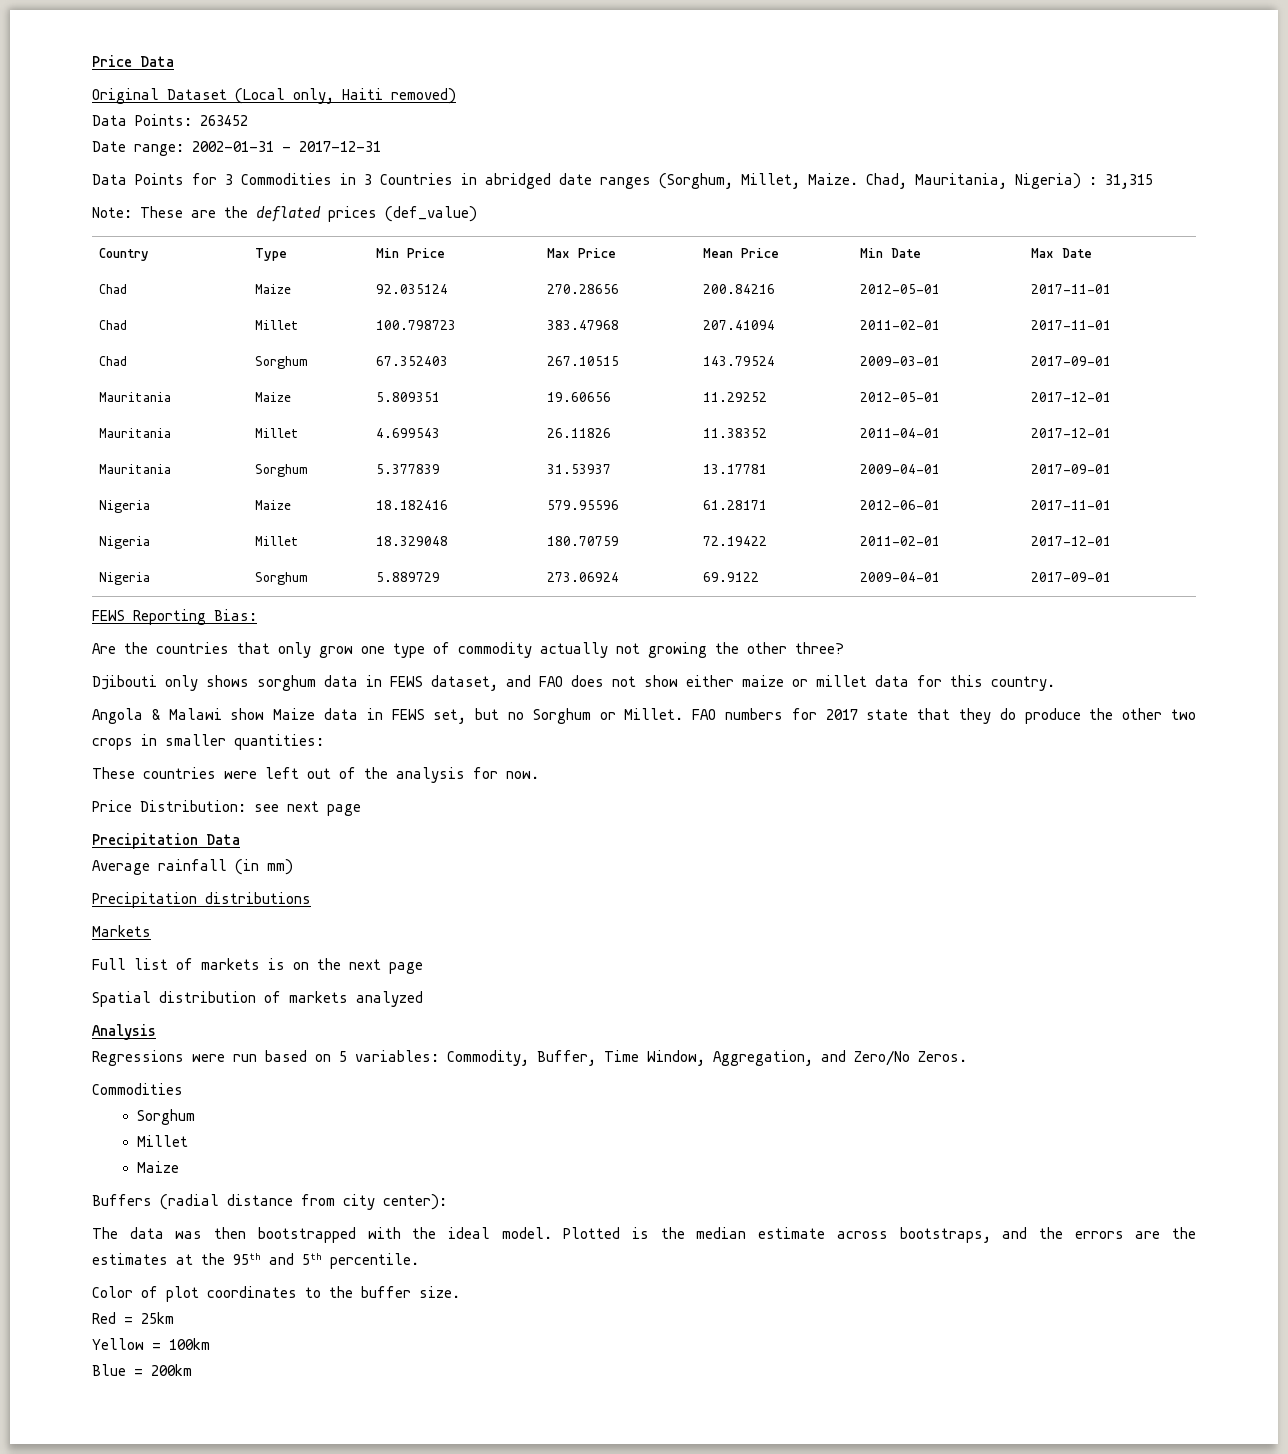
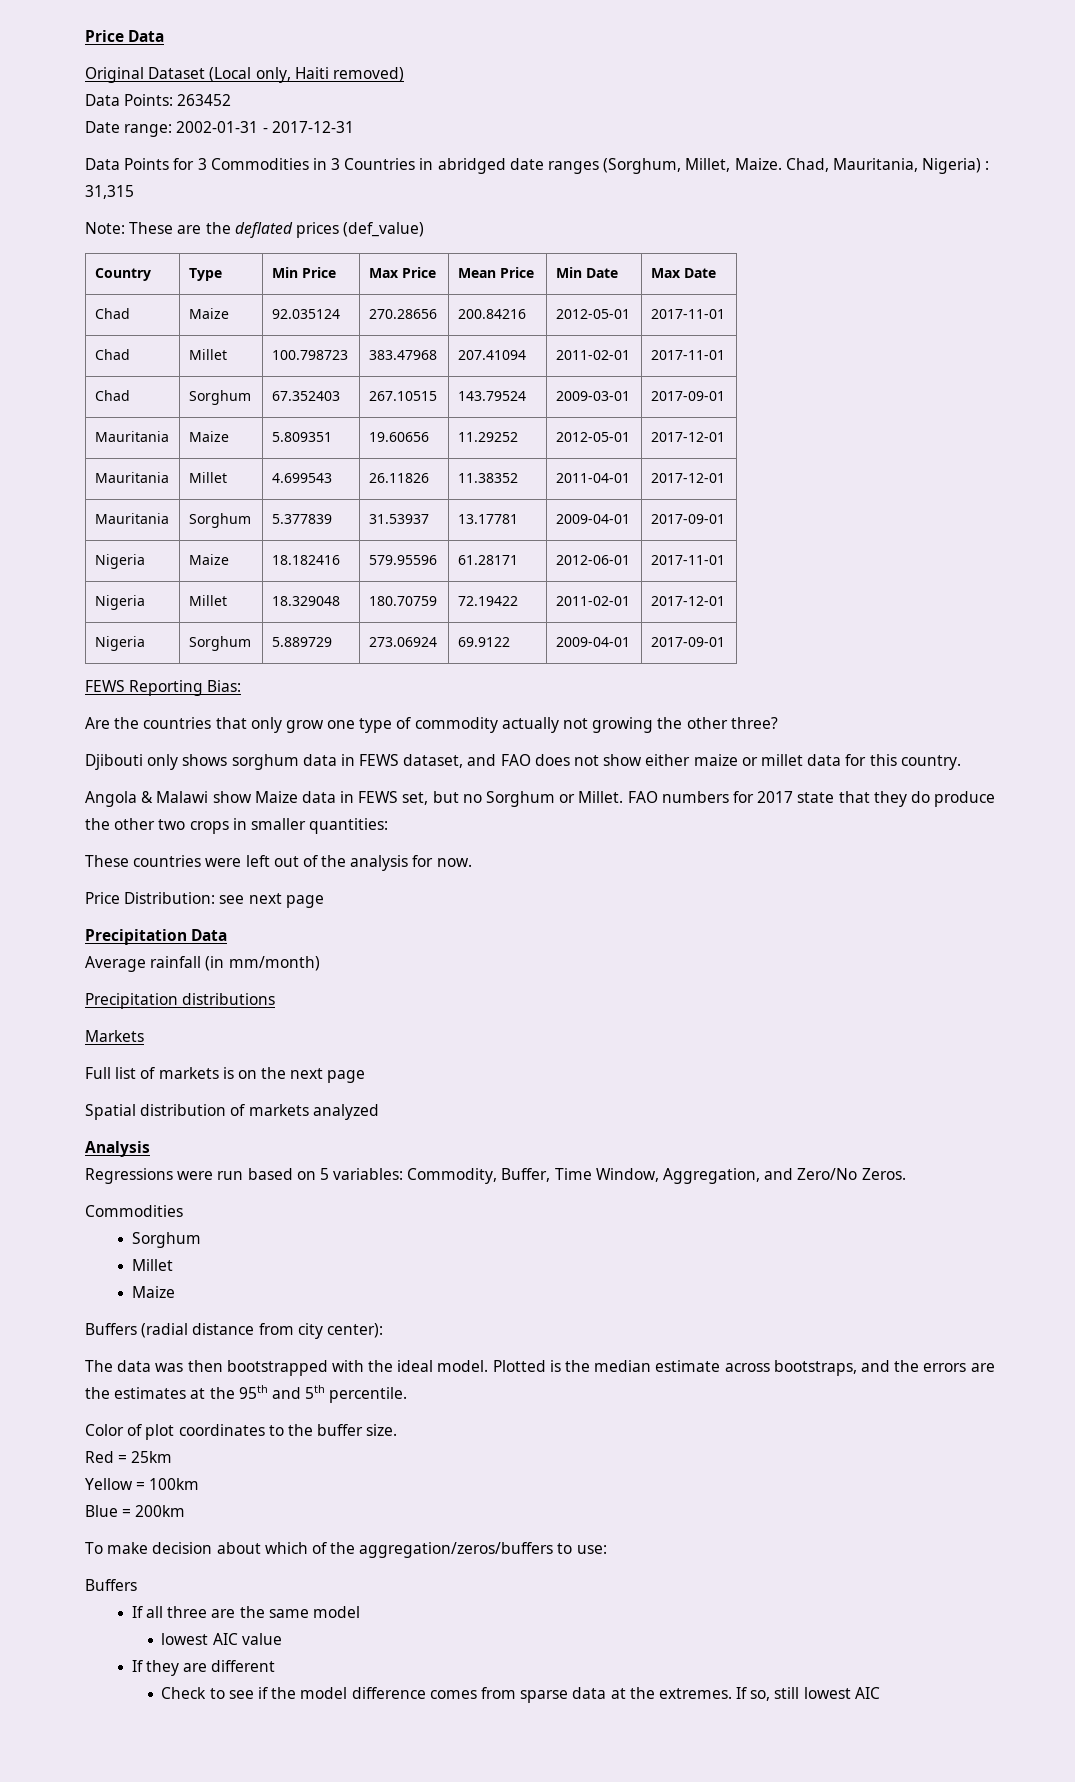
[267,859,293,875] mm) -> [228,956,320,971] mm/month)
(192, 1370) none -> [85,1542,607,1558] [85,1579,137,1591] [131,1606,360,1618] [161,1633,282,1645] [131,1660,276,1676] [161,1687,880,1703] // To make decision about which of the aggregation/zeros/buffers to use: // Buffers // If all three are the same model // lowest AIC value // If they are different // Check to see if the model difference comes from sparse data at the extremes. If so, still lowest AIC

